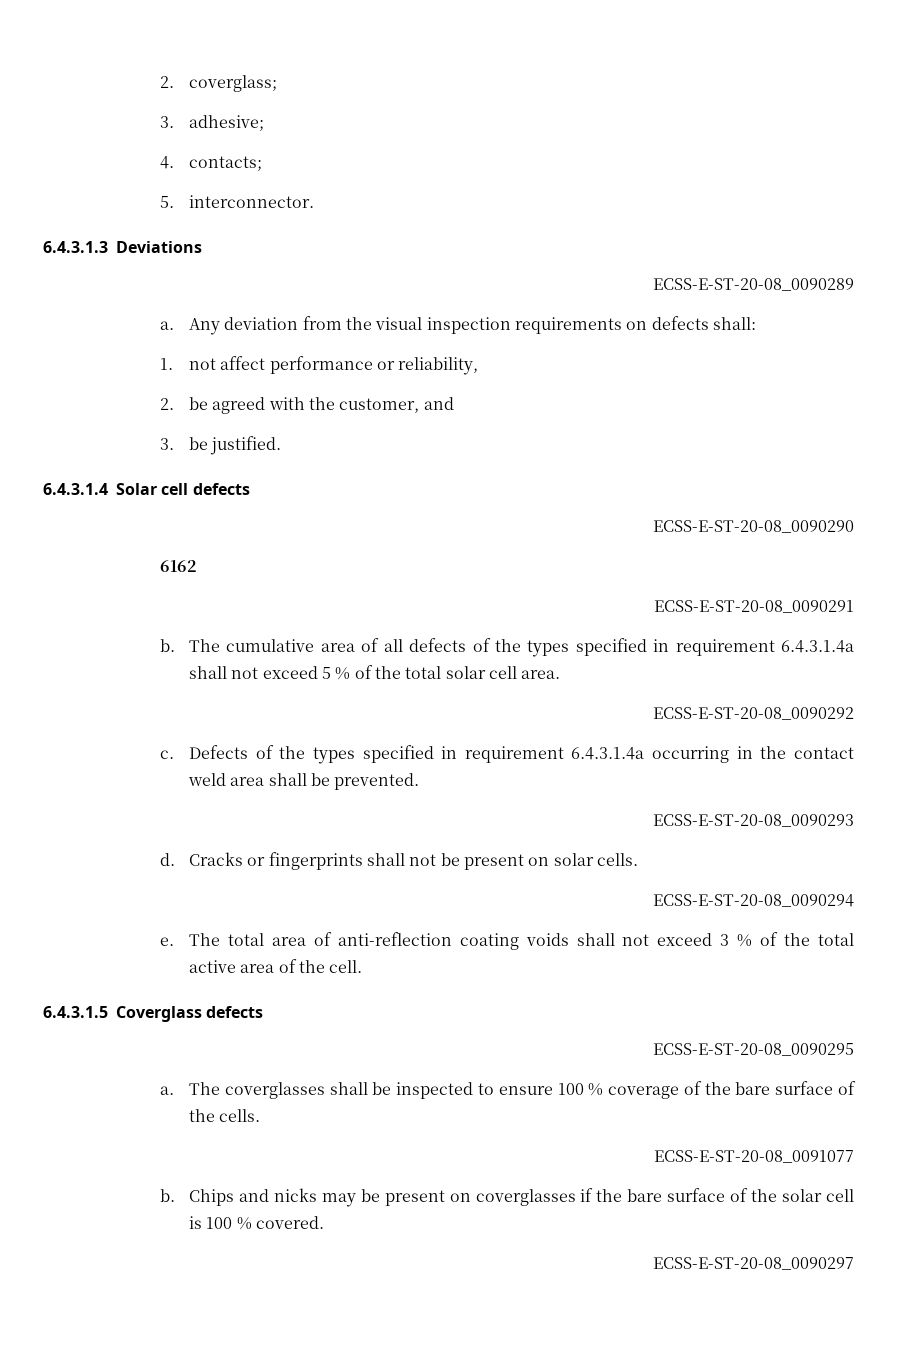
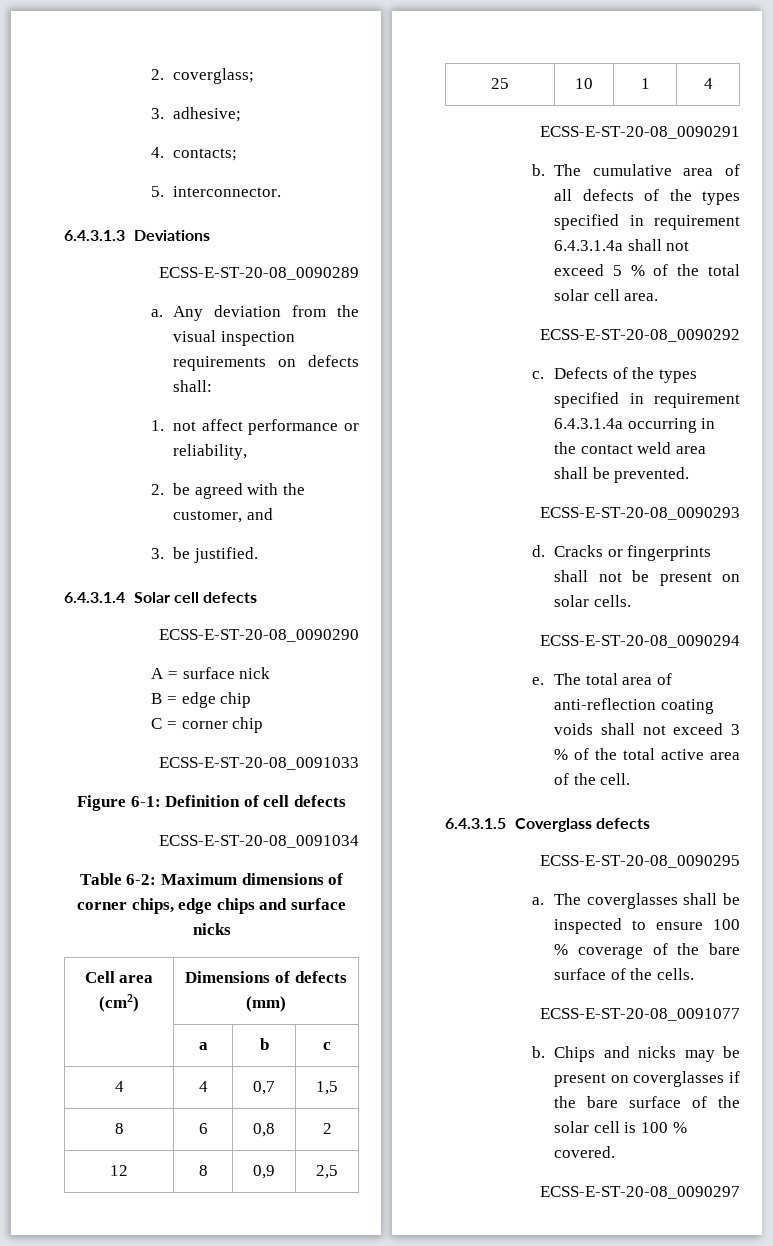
[159,560,197,572] 6162 -> [151,667,271,679] [151,692,252,708] [151,717,264,733] [159,757,359,770] [77,795,346,811] [159,835,359,848] [79,873,344,885] [77,898,346,914] [192,923,231,935] [84,971,154,983] [99,994,139,1012] [185,971,347,983] [245,996,286,1012] [198,1042,208,1050] [259,1038,269,1050] [323,1042,331,1050] [114,1081,124,1092] [198,1081,208,1092] [253,1081,275,1095] [316,1081,338,1095] [114,1123,124,1134] [198,1123,208,1134] [253,1123,275,1137] [322,1123,332,1134] [110,1165,128,1176] [198,1165,208,1176] [253,1165,275,1179] [316,1165,338,1179] [491,78,509,89] [575,78,593,89] [640,78,650,89] [703,78,713,89] A = surface nick // B = edge chip // C = corner chip // ECSS-E-ST-20-08_0091033 // Figure 6-1: Definition of cell defects // ECSS-E-ST-20-08_0091034 // Table 6-2: Maximum dimensions of corner chips, edge chips and surface nicks // Cell area (cm2) | Dimensions of defects (mm) // | a | b | c // 4 | 4 | 0,7 | 1,5 // 8 | 6 | 0,8 | 2 // 12 | 8 | 0,9 | 2,5 // 25 | 10 | 1 | 4

